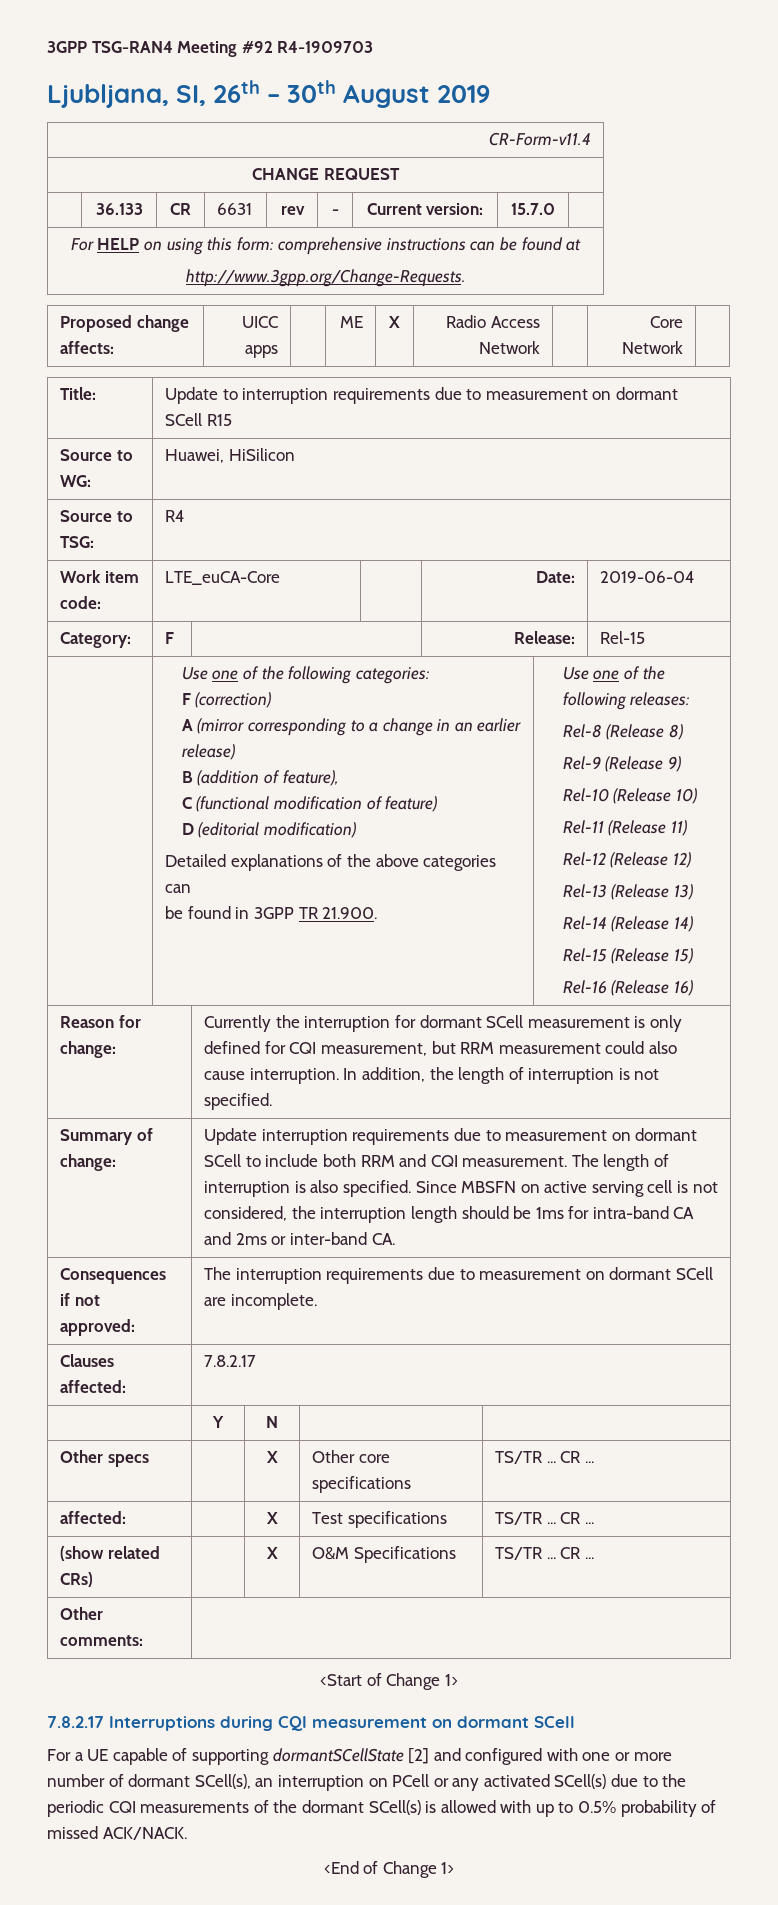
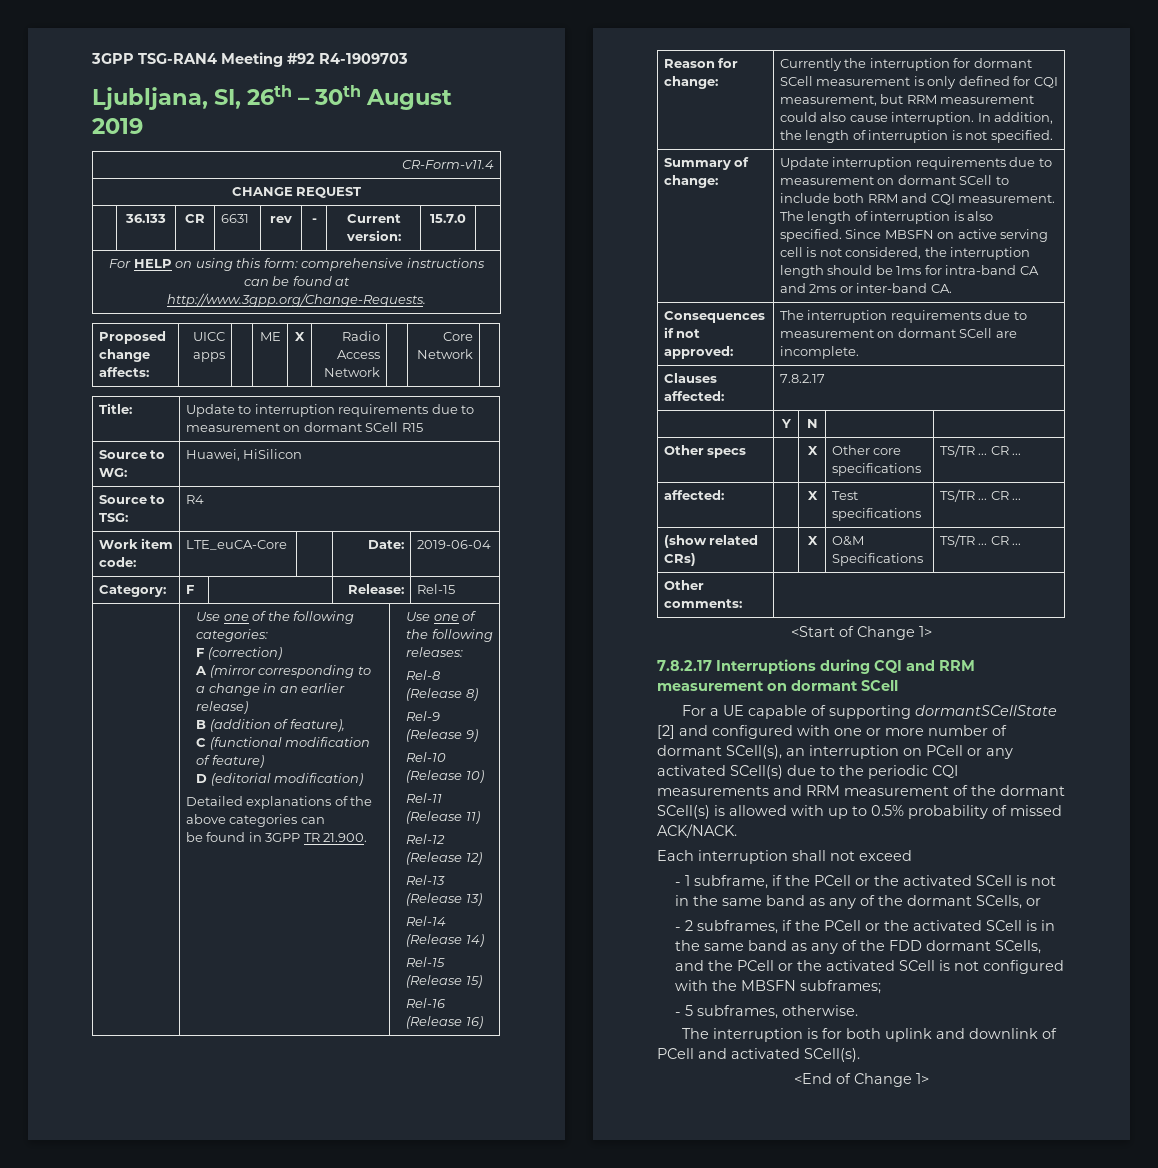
(307, 1723) none -> [906,660,975,671] and RRM
(250, 1807) none -> [773,785,949,796] and RRM measurement
(187, 1833) none -> [657,850,912,864] [674,875,1056,889] [674,895,1041,909] [674,920,1055,934] [674,940,1041,954] [674,960,1064,974] [674,980,881,994] [674,1005,858,1019] [682,1028,1058,1042] [657,1048,860,1062] // Each interruption shall not exceed // - 1 subframe, if the PCell or the activated SCell is not in the same band as any of the dormant SCells, or // - 2 subframes, if the PCell or the activated SCell is in the same band as any of the FDD dormant SCells, and the PCell or the activated SCell is not configured with the MBSFN subframes; // - 5 subframes, otherwise. // The interruption is for both uplink and downlink of PCell and activated SCell(s).

